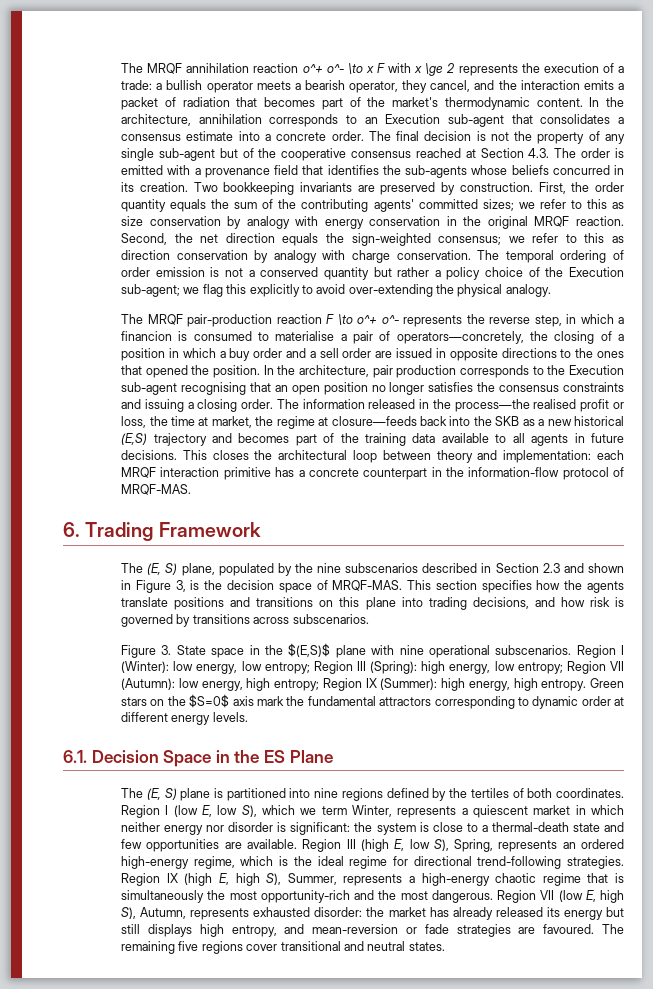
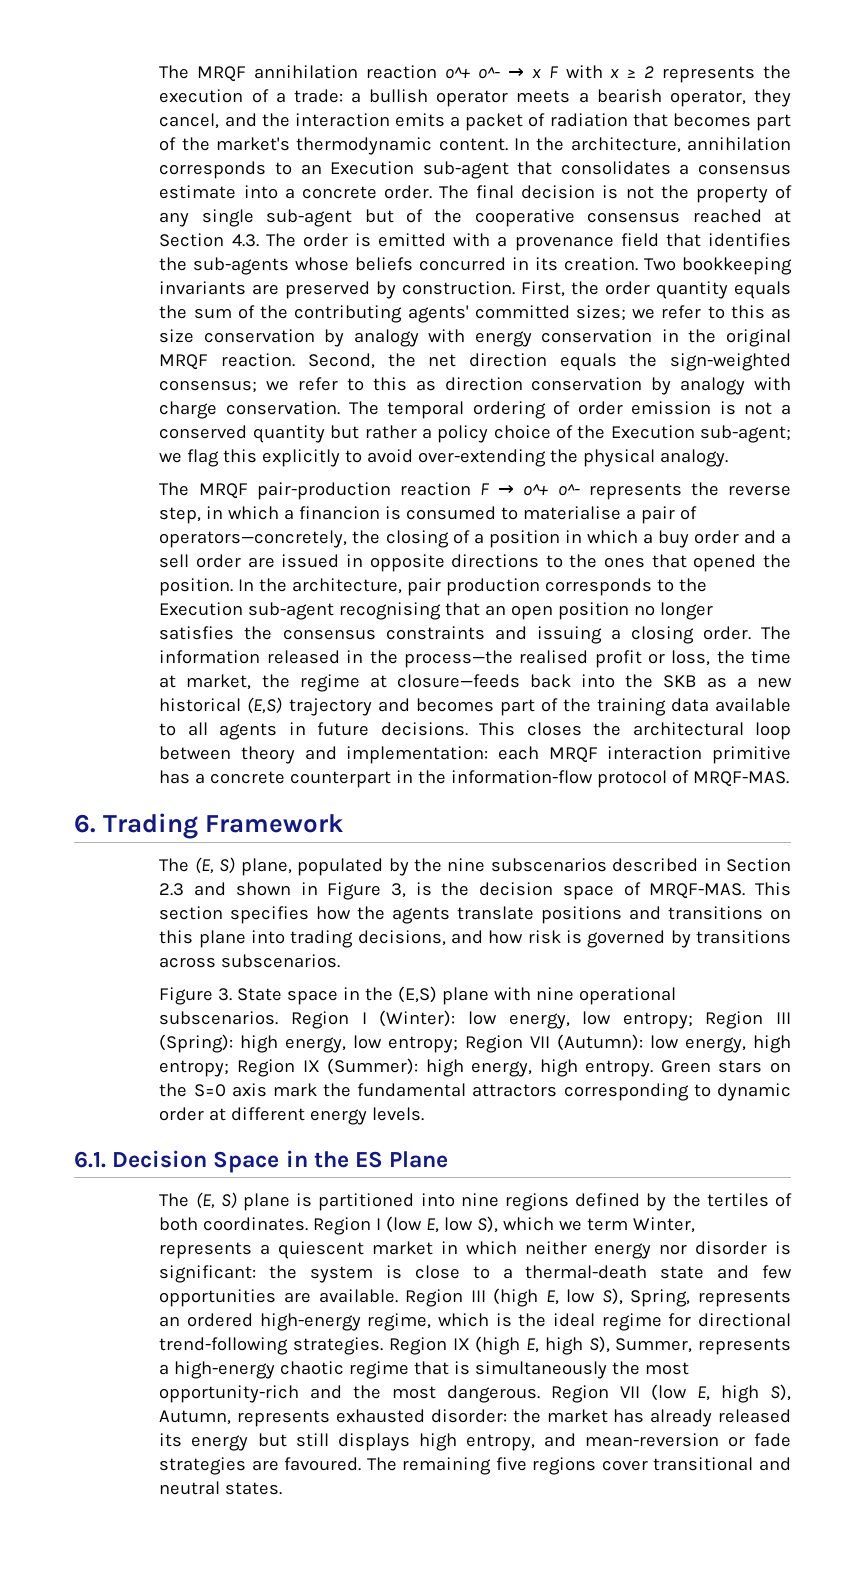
[347,63,363,74] \to -> [507,68,524,78] →
[425,63,444,76] \ge -> [627,69,637,78] ≥
[337,314,353,325] \to -> [498,485,515,495] →
[288,643,331,657] $(E,S)$ -> [398,986,438,1003] (E,S)
[189,694,230,708] $S=0$ -> [193,1084,226,1097] S=0

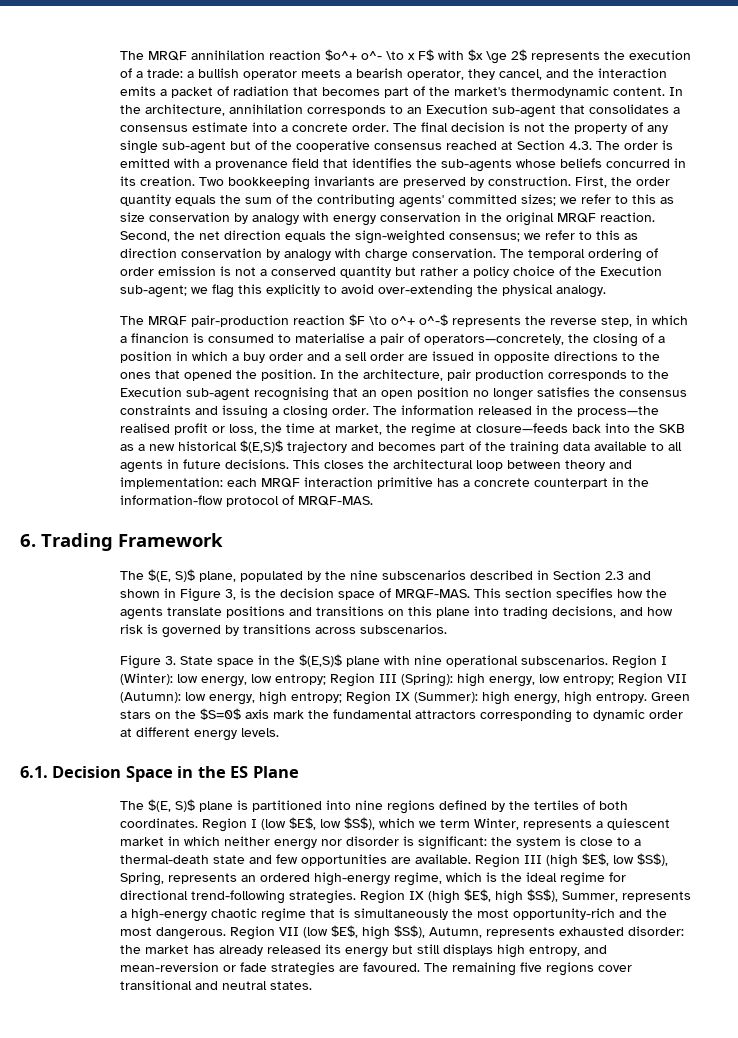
[445,65,655,79] o^+ o^- → x F with x ≥ 2 -> [324,49,527,64] $o^+ o^- \to x F$ with $x \ge 2$
[480,483,580,496] F → o^+ o^- -> [348,314,448,326] $F \to o^+ o^-$
[247,697,283,714] (E,S) -> [239,440,283,453] $(E,S)$
[194,857,236,874] (E, S) -> [147,569,195,582] $(E, S)$
[398,986,438,1003] (E,S) -> [298,654,342,667] $(E,S)$
[193,1084,226,1097] S=0 -> [199,708,241,720] $S=0$
[195,1192,237,1209] (E, S) -> [147,799,195,812] $(E, S)$
[426,1216,499,1233] E, low S), -> [288,817,375,830] $E$, low $S$),
[545,1288,623,1305] E, low S), -> [581,853,668,866] $E$, low $S$),
[526,1336,610,1355] E, high S), -> [463,889,558,904] $E$, high $S$),
[697,1384,791,1403] E, high S), -> [330,925,425,940] $E$, high $S$),

